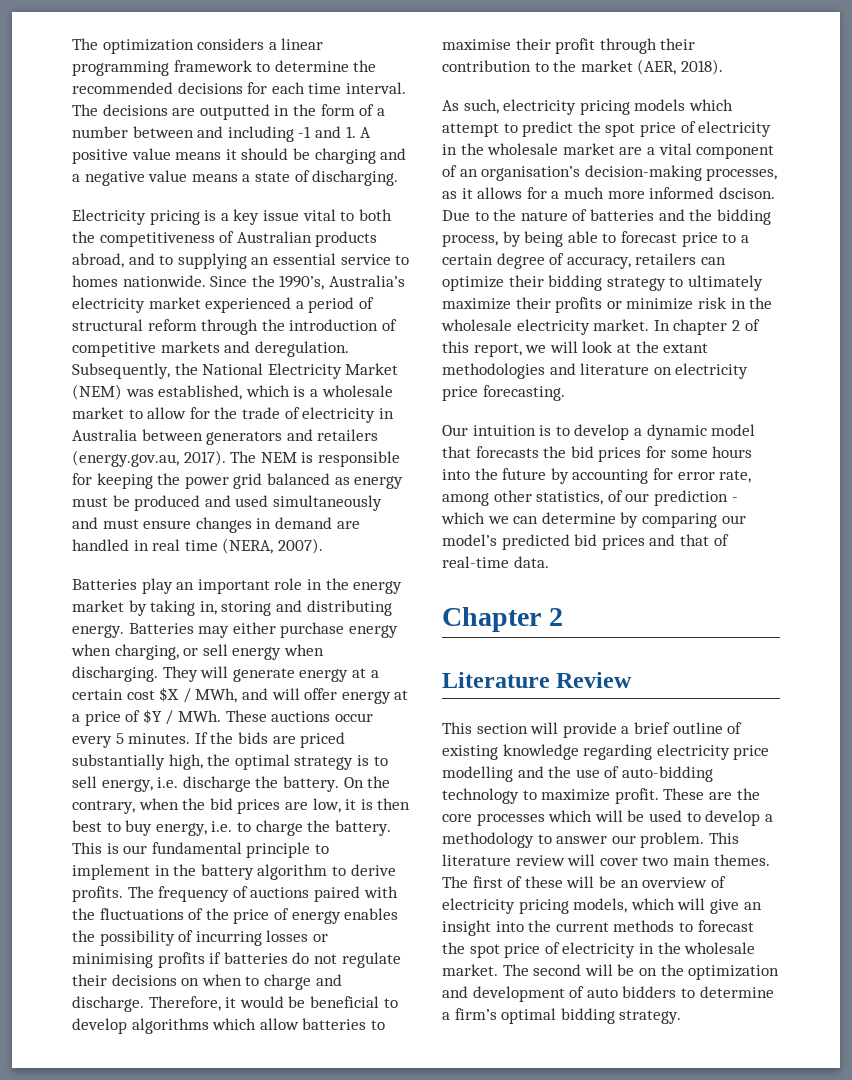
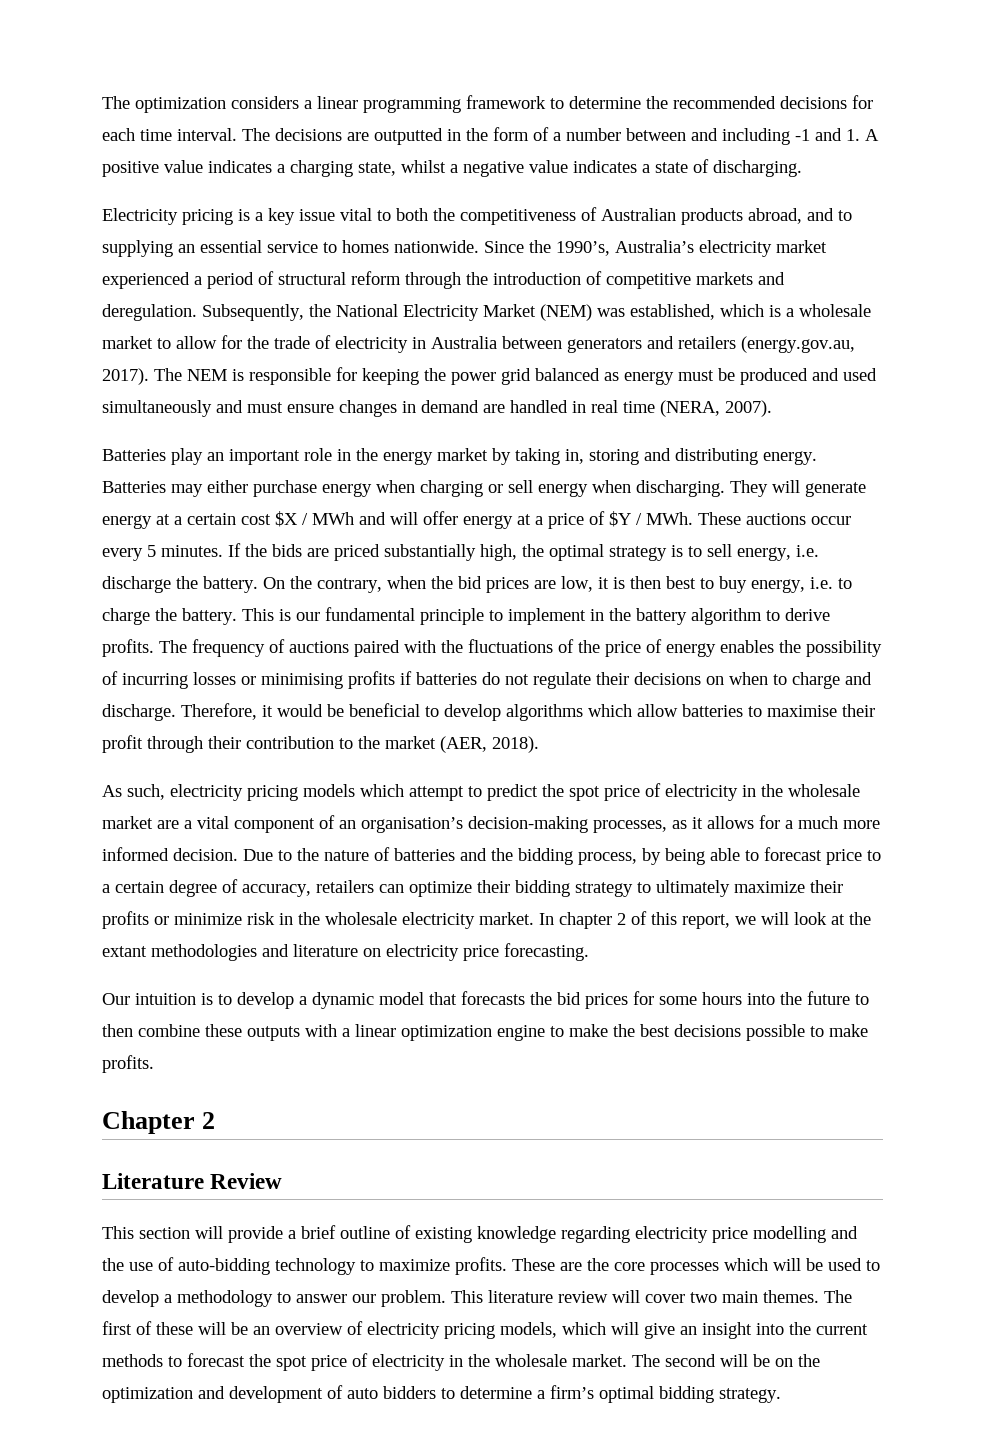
[175,148,407,164] means it should be charging and -> [208,160,446,177] indicates a charging state, whilst
[191,174,238,182] means -> [573,160,637,173] indicates
[114,644,179,660] charging, -> [420,480,483,497] charging
[195,688,238,703] MWh, -> [312,512,354,525] MWh
[718,187,775,199] dscison. -> [173,848,238,861] decision.
[550,468,752,484] [442,490,738,506] [441,512,746,528] [442,534,729,550] [442,556,549,568] by accounting for error rate, among other statistics, of our prediction - which we can determine by comparing our model’s predicted bid prices and that of real-time data. -> [855,994,869,1005] [102,1024,868,1041] [102,1055,154,1073] to then combine these outputs with a linear optimization engine to make the best decisions possible to make profits.
[614,788,659,804] profit. -> [455,1257,507,1275] profits.

